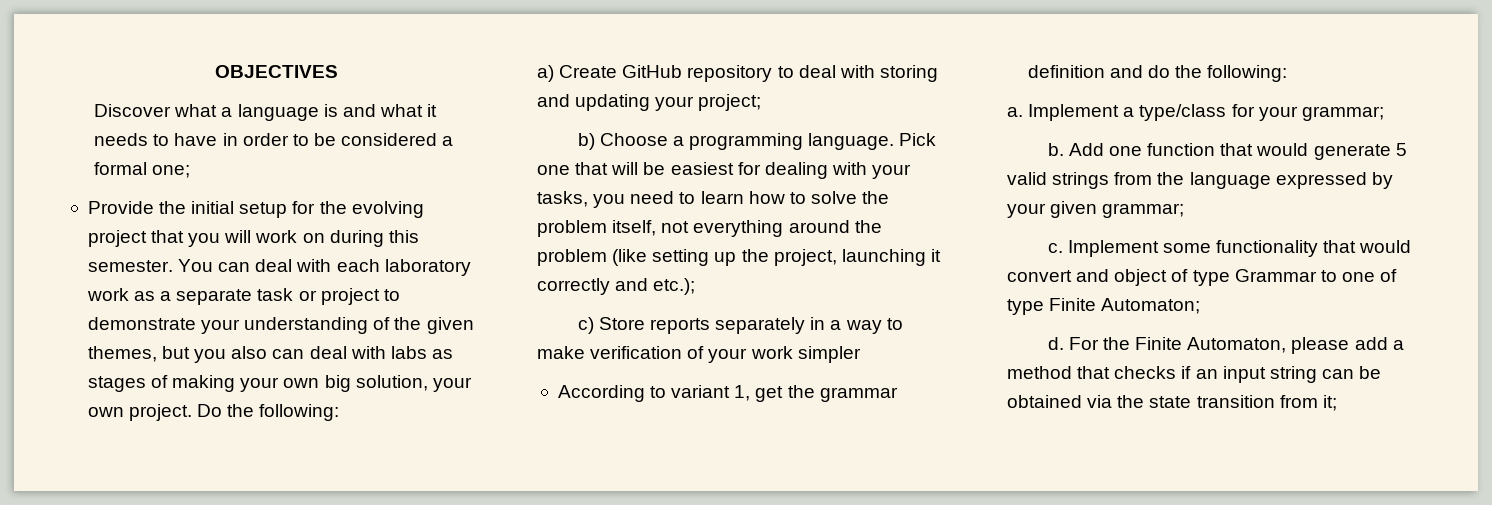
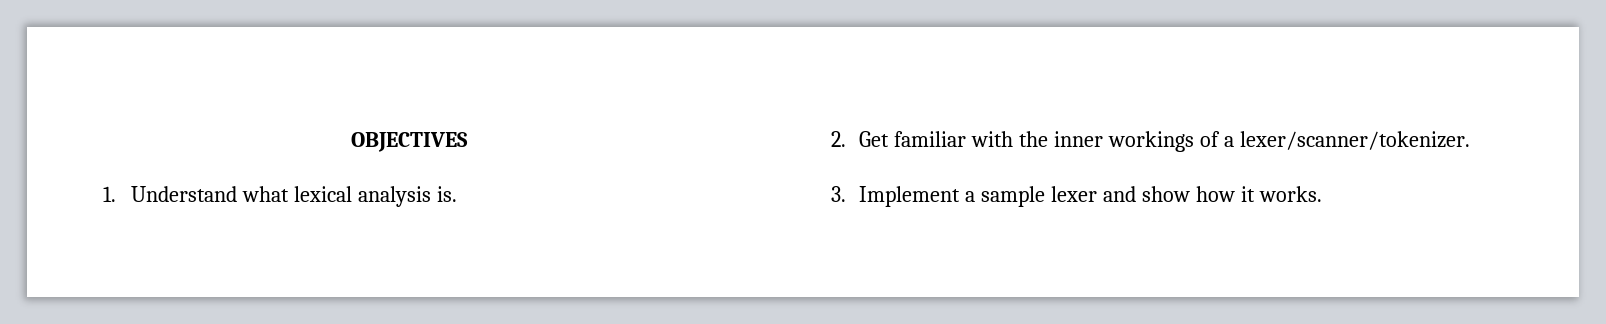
[94,104,438,121] [94,133,454,146] [94,162,191,178] [87,201,424,218] [87,230,419,247] [87,259,471,276] [86,288,400,305] [87,317,474,334] [87,346,453,363] [87,375,472,392] [87,404,340,421] [537,65,938,82] [537,94,762,111] [577,133,937,150] [537,162,912,179] [537,191,890,208] [537,220,882,237] [537,249,941,266] [537,278,696,295] [577,317,903,334] [537,346,861,363] [557,385,898,402] [1027,65,1288,82] [1007,104,1384,121] [1047,143,1407,160] [1007,172,1393,189] [1007,201,1185,218] [1047,240,1412,257] [1007,269,1398,286] [1007,298,1201,315] [1047,337,1404,354] [1007,366,1382,383] [1007,395,1337,411] Discover what a language is and what it needs to have in order to be considered a formal one; // Provide the initial setup for the evolving project that you will work on during this semester. You can deal with each laboratory work as a separate task or project to demonstrate your understanding of the given themes, but you also can deal with labs as stages of making your own big solution, your own project. Do the following: // a) Create GitHub repository to deal with storing and updating your project; // b) Choose a programming language. Pick one that will be easiest for dealing with your tasks, you need to learn how to solve the problem itself, not everything around the problem (like setting up the project, launching it correctly and etc.); // c) Store reports separately in a way to make verification of your work simpler // According to variant 1, get the grammar definition and do the following: // a. Implement a type/class for your grammar; // b. Add one function that would generate 5 valid strings from the language expressed by your given grammar; // c. Implement some functionality that would convert and object of type Grammar to one of type Finite Automaton; // d. For the Finite Automaton, please add a method that checks if an input string can be obtained via the state transition from it; -> [103,186,457,207] [831,131,1470,152] [831,186,1322,207] 1. Understand what lexical analysis is. // 2. Get familiar with the inner workings of a lexer/scanner/tokenizer. // 3. Implement a sample lexer and show how it works.

